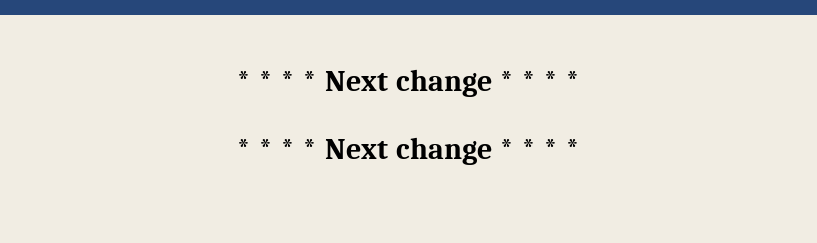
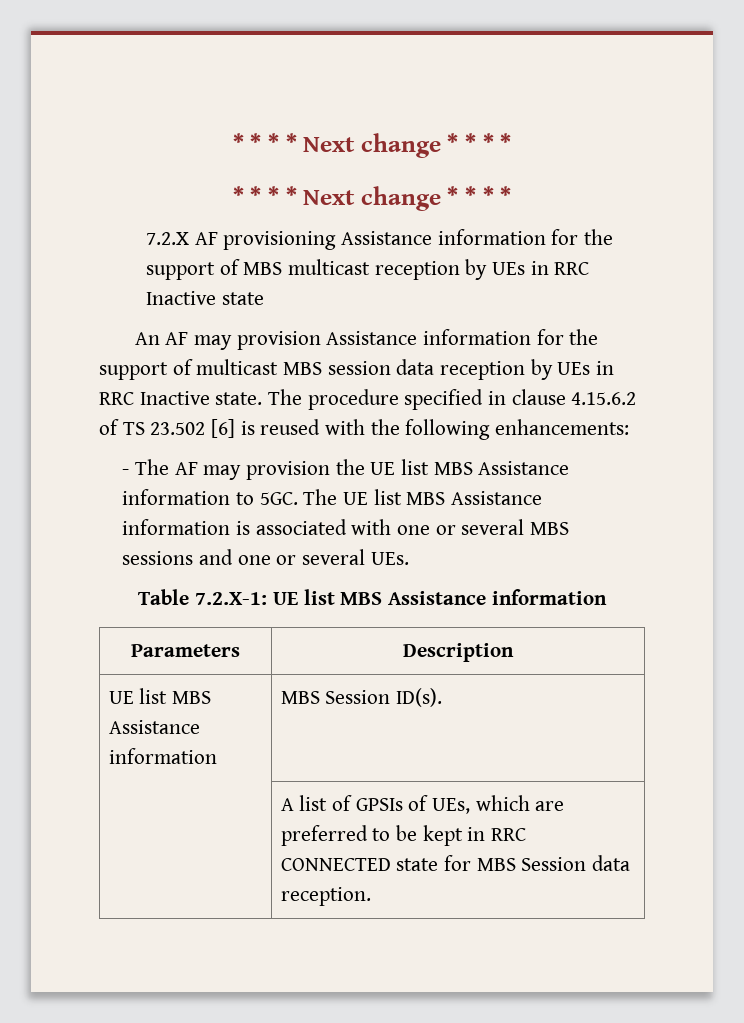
(580, 149) none -> [145,229,613,250] [145,259,590,280] [145,291,264,305] [134,329,599,350] [99,359,615,380] [99,389,637,410] [99,419,630,440] [122,459,570,480] [122,489,543,505] [122,519,570,535] [122,549,409,565] [138,589,607,605] [131,644,240,657] [403,643,514,662] [108,688,211,704] [108,720,200,734] [108,748,217,764] [280,688,442,707] [280,795,565,814] [280,825,526,846] [280,855,630,871] [280,887,371,906] // 7.2.X AF provisioning Assistance information for the support of MBS multicast reception by UEs in RRC Inactive state // An AF may provision Assistance information for the support of multicast MBS session data reception by UEs in RRC Inactive state. The procedure specified in clause 4.15.6.2 of TS 23.502 [6] is reused with the following enhancements: // - The AF may provision the UE list MBS Assistance information to 5GC. The UE list MBS Assistance information is associated with one or several MBS sessions and one or several UEs. // Table 7.2.X-1: UE list MBS Assistance information // Parameters | Description // UE list MBS Assistance information | MBS Session ID(s). // | A list of GPSIs of UEs, which are preferred to be kept in RRC CONNECTED state for MBS Session data reception.

